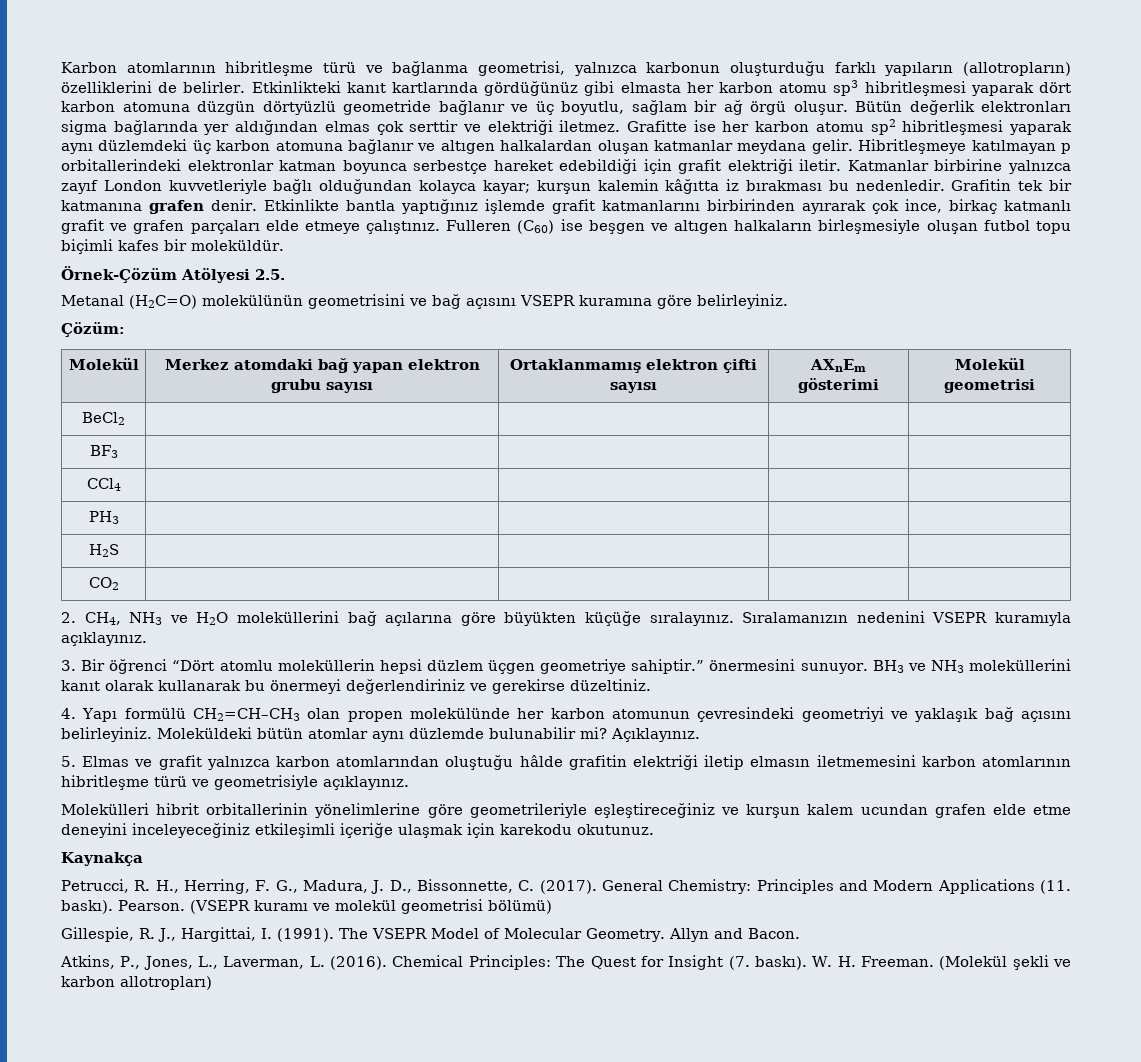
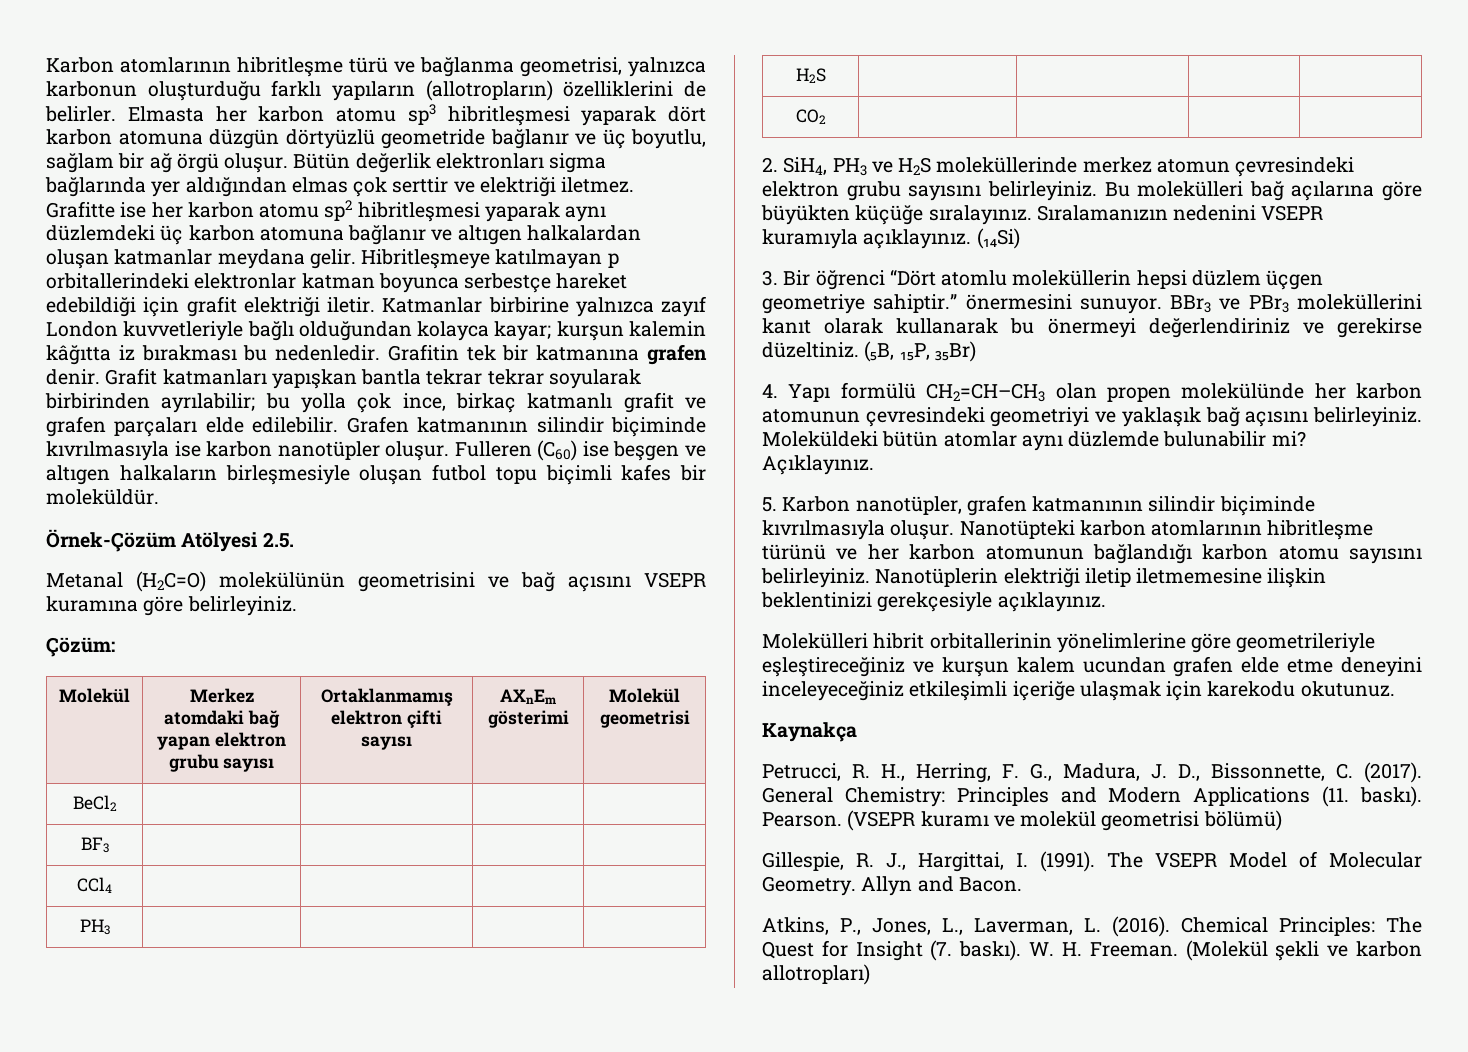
[251,81,681,96] Etkinlikteki kanıt kartlarında gördüğünüz gibi elmasta -> [127,106,204,122] Elmasta
[263,199,866,214] Etkinlikte bantla yaptığınız işlemde grafit katmanlarını birbirinden ayırarak -> [105,368,641,389] [45,393,346,413] Grafit katmanları yapışkan bantla tekrar tekrar soyularak birbirinden ayrılabilir; bu yolla
[304,220,441,234] etmeye çalıştınız. -> [252,416,707,437] [46,441,450,461] edilebilir. Grafen katmanının silindir biçiminde kıvrılmasıyla ise karbon nanotüpler oluşur.
[84,611,339,625] CH4, NH3 ve H2O moleküllerini -> [783,157,1355,177] [762,181,1244,201] SiH4, PH3 ve H2S moleküllerinde merkez atomun çevresindeki elektron grubu sayısını belirleyiniz. Bu molekülleri
(147, 639) none -> [976,228,1020,249] (₁₄Si)
[872,660,964,673] BH3 ve NH3 -> [1170,295,1289,313] BBr3 ve PBr3
(651, 685) none -> [864,341,976,362] (₅B, ₁₅P, ₃₅Br)
[82,755,1072,770] [61,775,318,790] Elmas ve grafit yalnızca karbon atomlarından oluştuğu hâlde grafitin elektriği iletip elmasın iletmemesini karbon atomlarının hibritleşme türü ve geometrisiyle -> [782,495,1315,516] [762,520,1374,540] [762,544,1422,564] [761,568,1327,588] [761,592,993,612] Karbon nanotüpler, grafen katmanının silindir biçiminde kıvrılmasıyla oluşur. Nanotüpteki karbon atomlarının hibritleşme türünü ve her karbon atomunun bağlandığı karbon atomu sayısını belirleyiniz. Nanotüplerin elektriği iletip iletmemesine ilişkin beklentinizi gerekçesiyle

